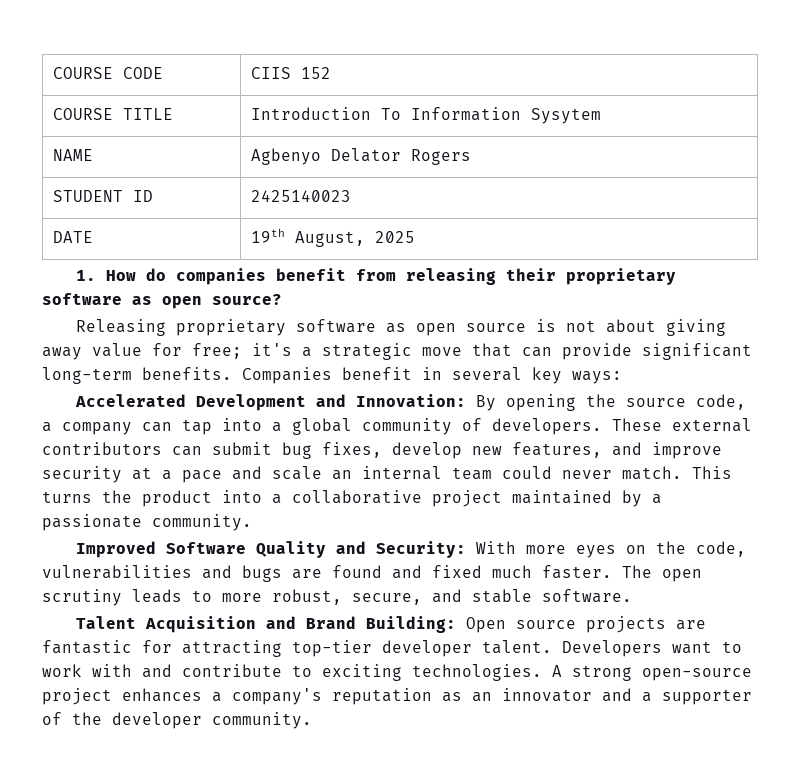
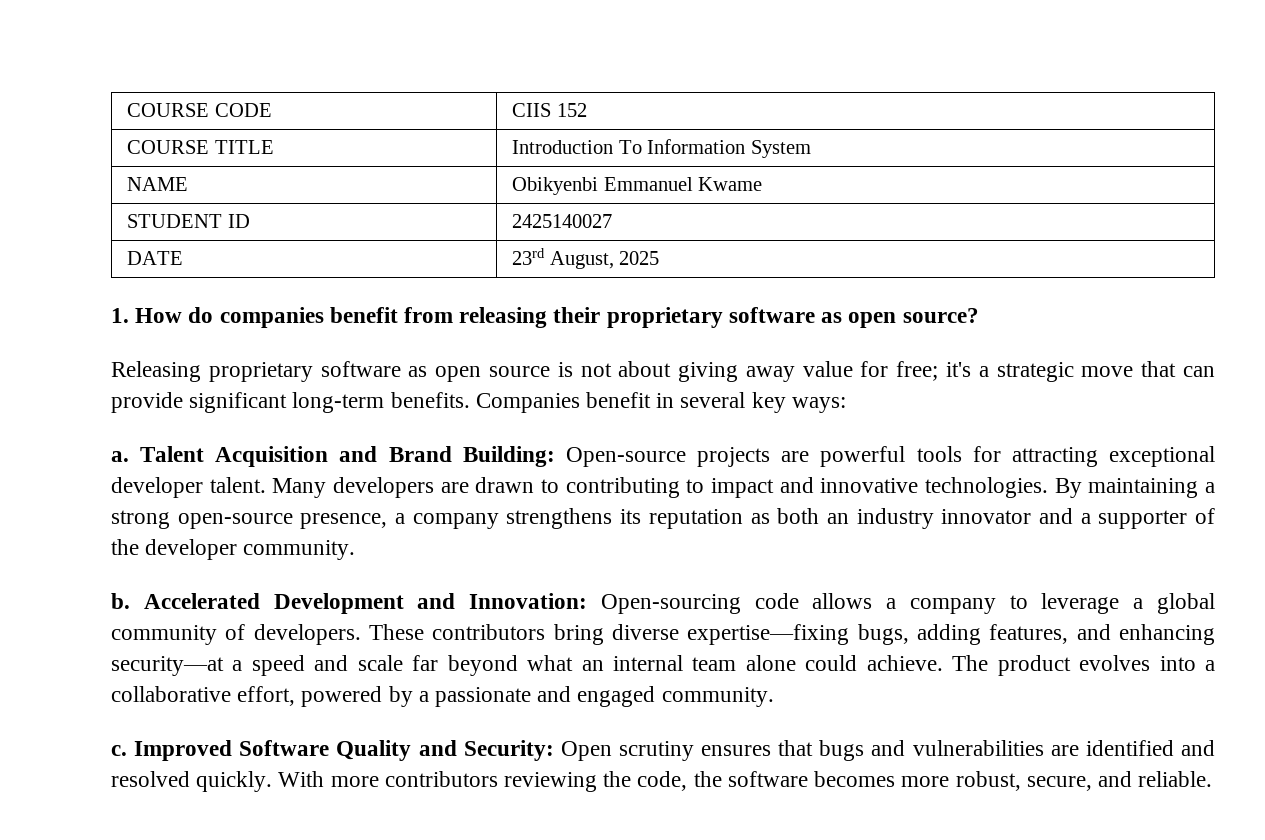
[530,108,601,124] Sysytem -> [750,140,811,158] System
[250,148,471,165] Agbenyo Delator Rogers -> [511,177,763,195] Obikyenbi Emmanuel Kwame
[250,190,351,202] 2425140023 -> [511,214,612,228] 2425140027
[250,228,285,243] 19th -> [511,248,545,265] 23rd
[75,394,747,411] [42,418,752,435] [42,442,722,459] [42,466,732,483] [42,490,662,507] [42,514,252,531] [76,541,747,558] [42,565,702,582] [42,589,632,606] Accelerated Development and Innovation: By opening the source code, a company can tap into a global community of developers. These external contributors can submit bug fixes, develop new features, and improve security at a pace and scale an internal team could never match. This turns the product into a collaborative project maintained by a passionate community. // Improved Software Quality and Security: With more eyes on the code, vulnerabilities and bugs are found and fixed much faster. The open scrutiny leads to more robust, secure, and stable software. // -> [111,451,129,462] a.
[466,616,707,633] [42,640,132,654] Open source projects are fantastic -> [565,446,962,467] Open-source projects are powerful tools
[292,640,372,657] top-tier -> [1109,446,1216,467] exceptional
[562,640,742,657] [42,664,752,681] [42,688,492,705] Developers want to work with and contribute to exciting technologies. A strong open-source project enhances a company's reputation as an -> [272,477,1215,498] [111,508,934,529] Many developers are drawn to contributing to impact and innovative technologies. By maintaining a strong open-source presence, a company strengthens its reputation as both an industry
(312, 720) none -> [111,593,1215,614] [111,624,1216,645] [111,655,1215,676] [111,686,774,707] [111,740,1215,761] [111,771,1213,792] // b. Accelerated Development and Innovation: Open-sourcing code allows a company to leverage a global community of developers. These contributors bring diverse expertise—fixing bugs, adding features, and enhancing security—at a speed and scale far beyond what an internal team alone could achieve. The product evolves into a collaborative effort, powered by a passionate and engaged community. // c. Improved Software Quality and Security: Open scrutiny ensures that bugs and vulnerabilities are identified and resolved quickly. With more contributors reviewing the code, the software becomes more robust, secure, and reliable.

